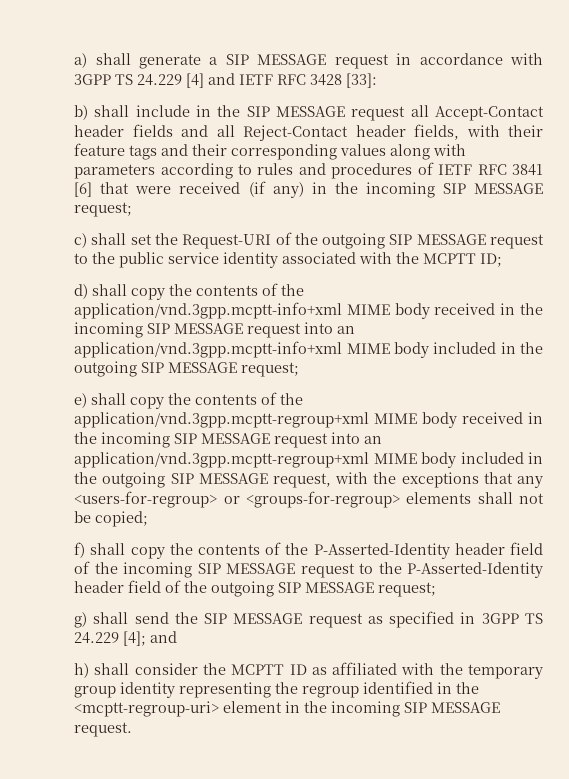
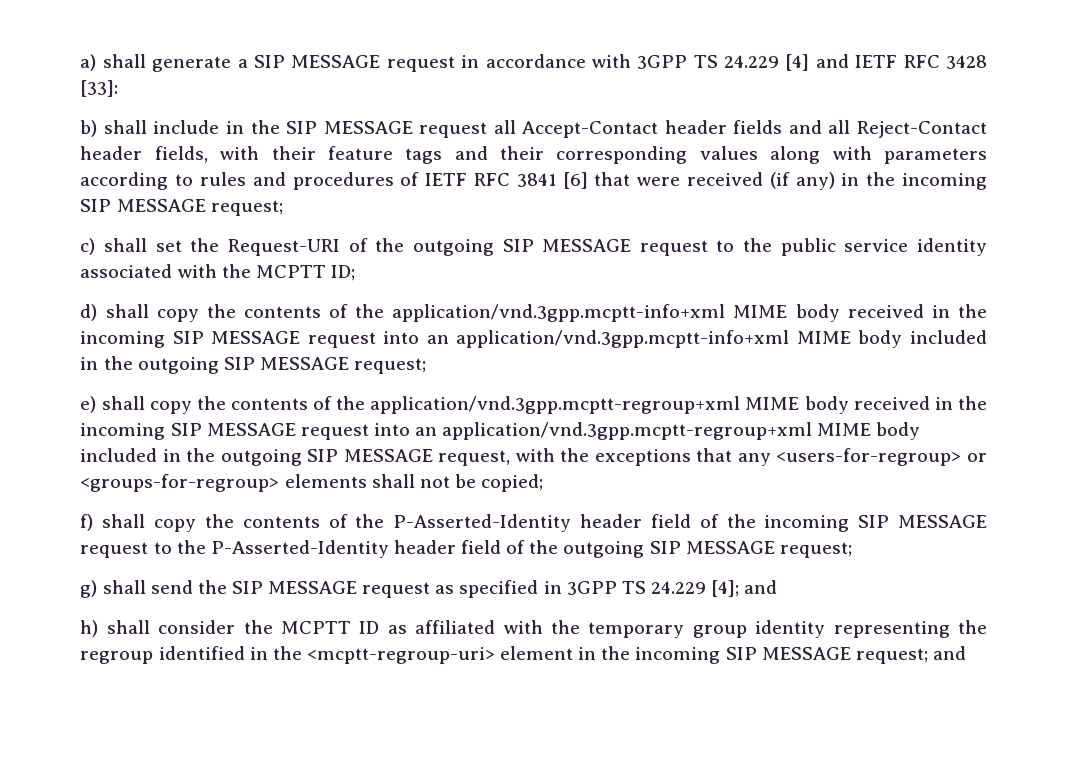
[74,722,133,737] request. -> [855,646,966,664] request; and

